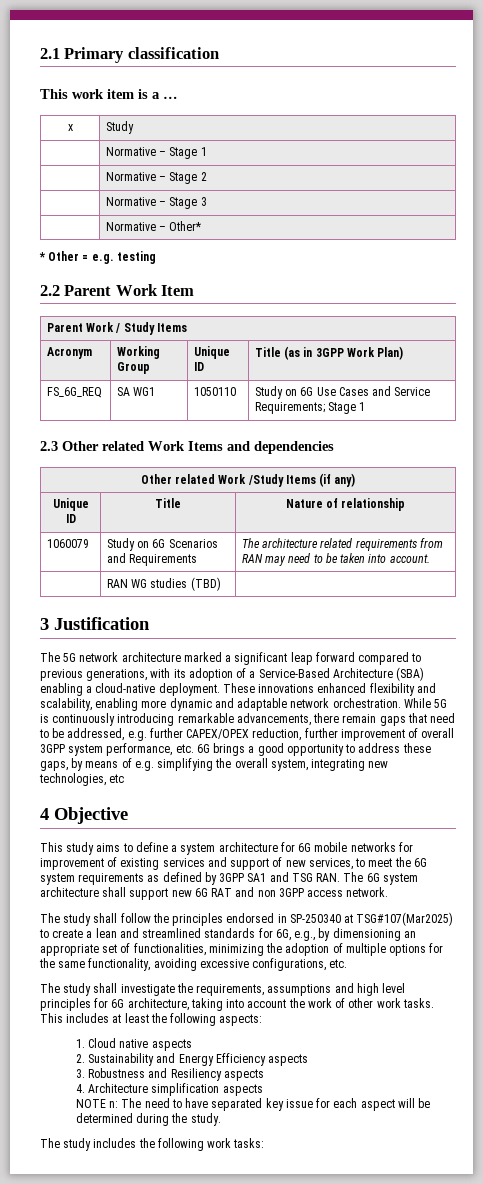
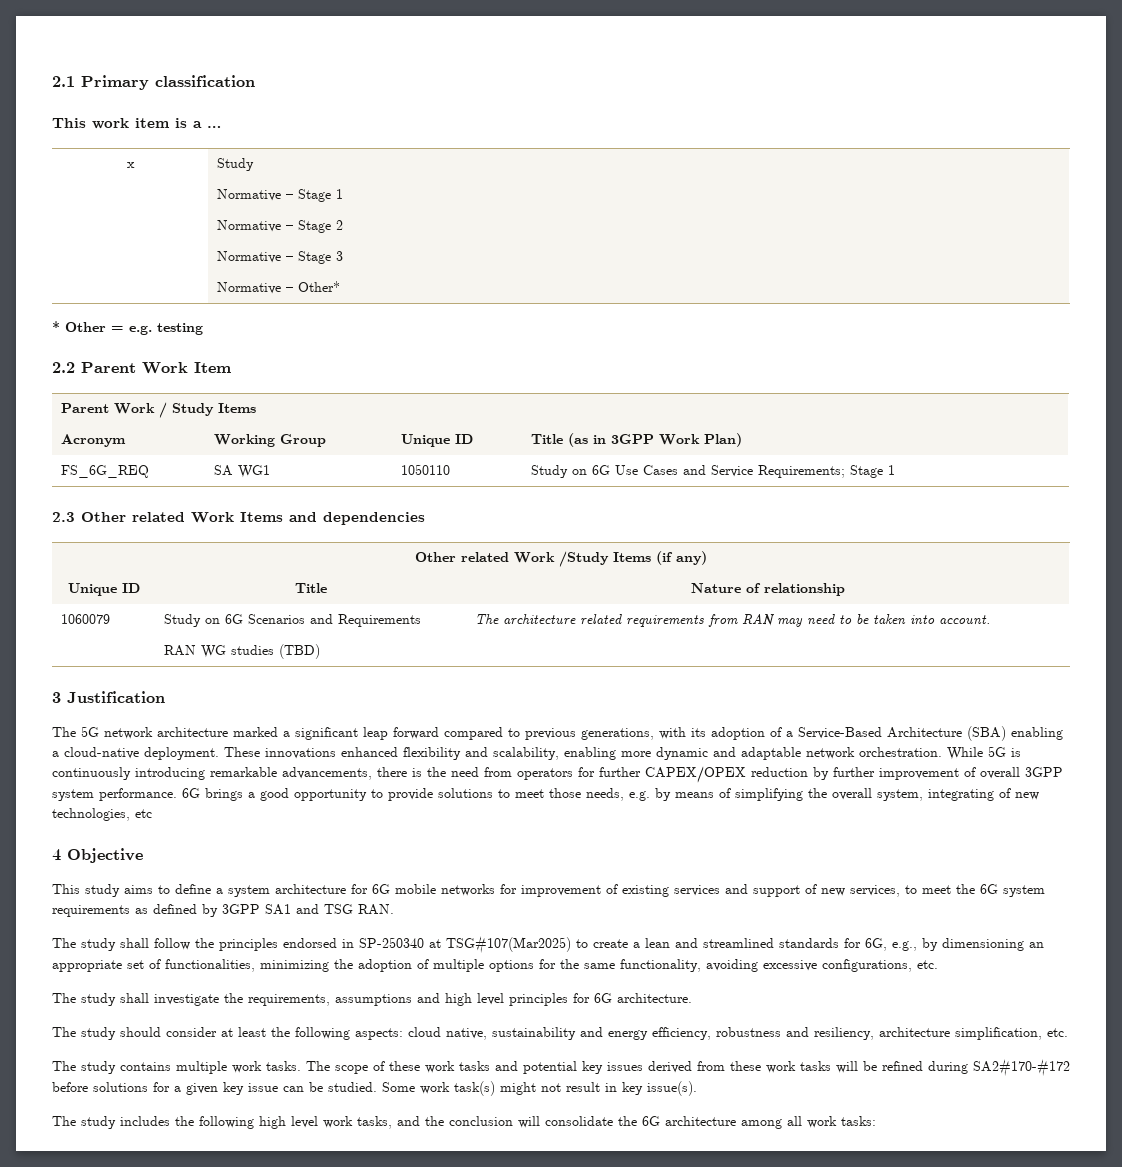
[342,713,456,726] [39,728,302,741] remain gaps that need to be addressed, e.g. further CAPEX/OPEX reduction, -> [412,766,829,783] is the need from operators for further CAPEX/OPEX reduction by
[106,743,194,756] performance, etc. -> [99,788,177,801] performance.
[358,743,431,753] [40,761,68,771] address these gaps, -> [388,788,650,801] provide solutions to meet those needs, e.g.
[134,761,154,771] e.g. -> (731, 793) none
(366, 765) none -> [999,788,1011,798] of
[343,872,418,885] [40,887,389,900] The 6G system architecture shall support new 6G RAT and non 3GPP access network. -> (394, 909) none
[127,998,434,1011] [40,1013,110,1023] architecture, taking into account the work of other work tasks. This includes -> [617,993,692,1003] [52,1027,217,1040] architecture. // The study should consider
[75,1038,192,1051] [75,1053,309,1066] [75,1068,264,1081] [75,1083,263,1096] [75,1098,430,1111] [75,1113,221,1126] // 1. Cloud native aspects // 2. Sustainability and Energy Efficiency aspects // 3. Robustness and Resiliency aspects // 4. Architecture simplification aspects // NOTE n: The need to have separated key issue for each aspect will be determined during the study. -> [408,1027,1068,1040] [52,1059,1070,1077] [52,1081,697,1096] cloud native, sustainability and energy efficiency, robustness and resiliency, architecture simplification, etc. // The study contains multiple work tasks. The scope of these work tasks and potential key issues derived from these work tasks will be refined during SA2#170-#172 before solutions for a given key issue can be studied. Some work task(s) might not result in key issue(s).
(204, 1144) none -> [259,1116,802,1129] high level work tasks, and the conclusion will consolidate the 6G architecture among all

